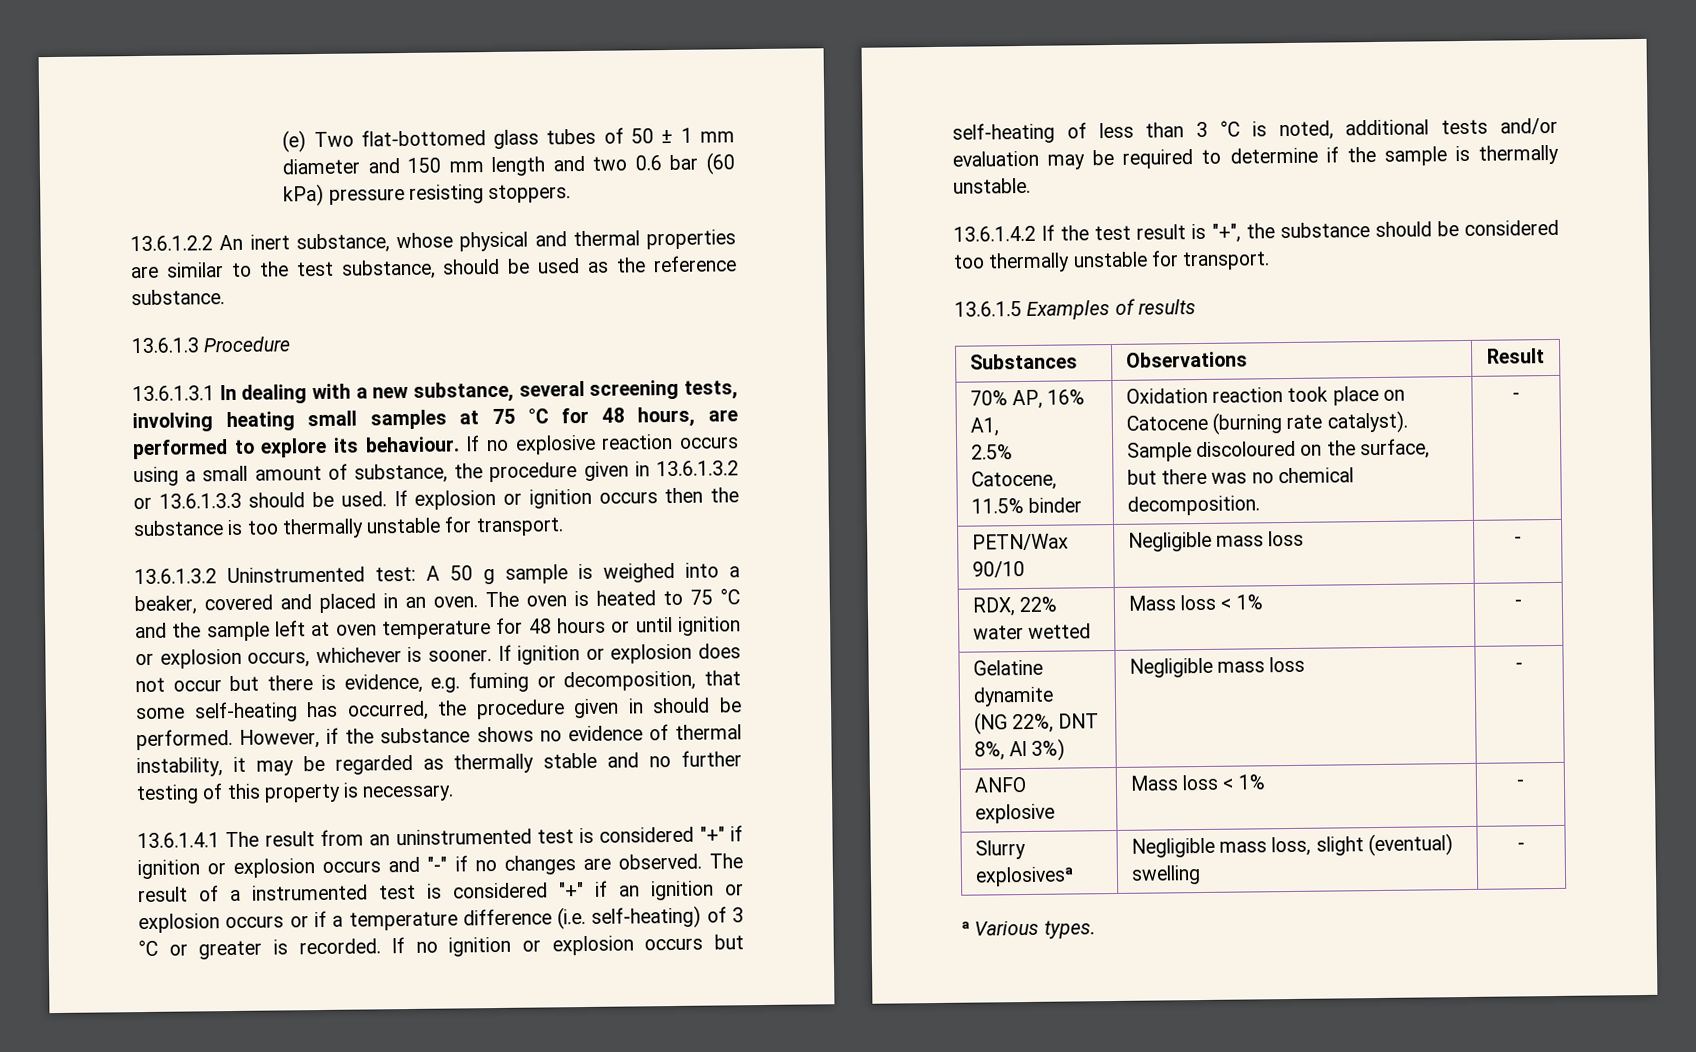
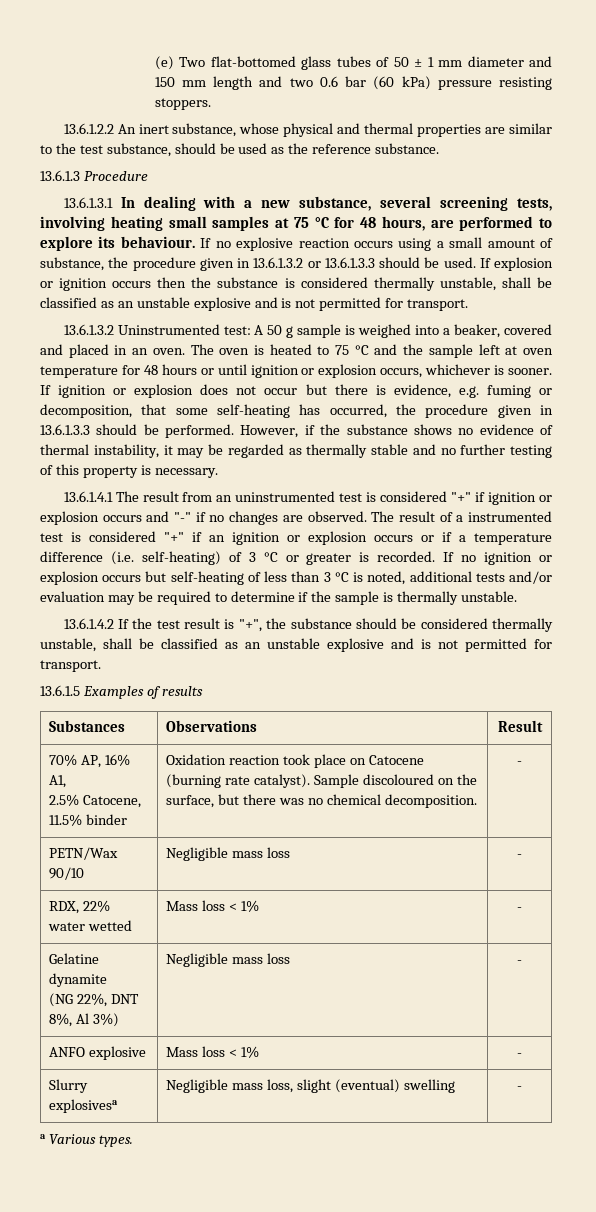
[246,517,442,539] too thermally unstable -> [300,277,552,291] [40,297,382,311] considered thermally unstable, shall be classified as an unstable explosive and is not permitted
(644, 706) none -> [40,424,90,435] 13.6.1.3.3
[953,251,1148,273] too thermally unstable -> [492,618,553,632] [40,638,527,652] thermally unstable, shall be classified as an unstable explosive and is not permitted

